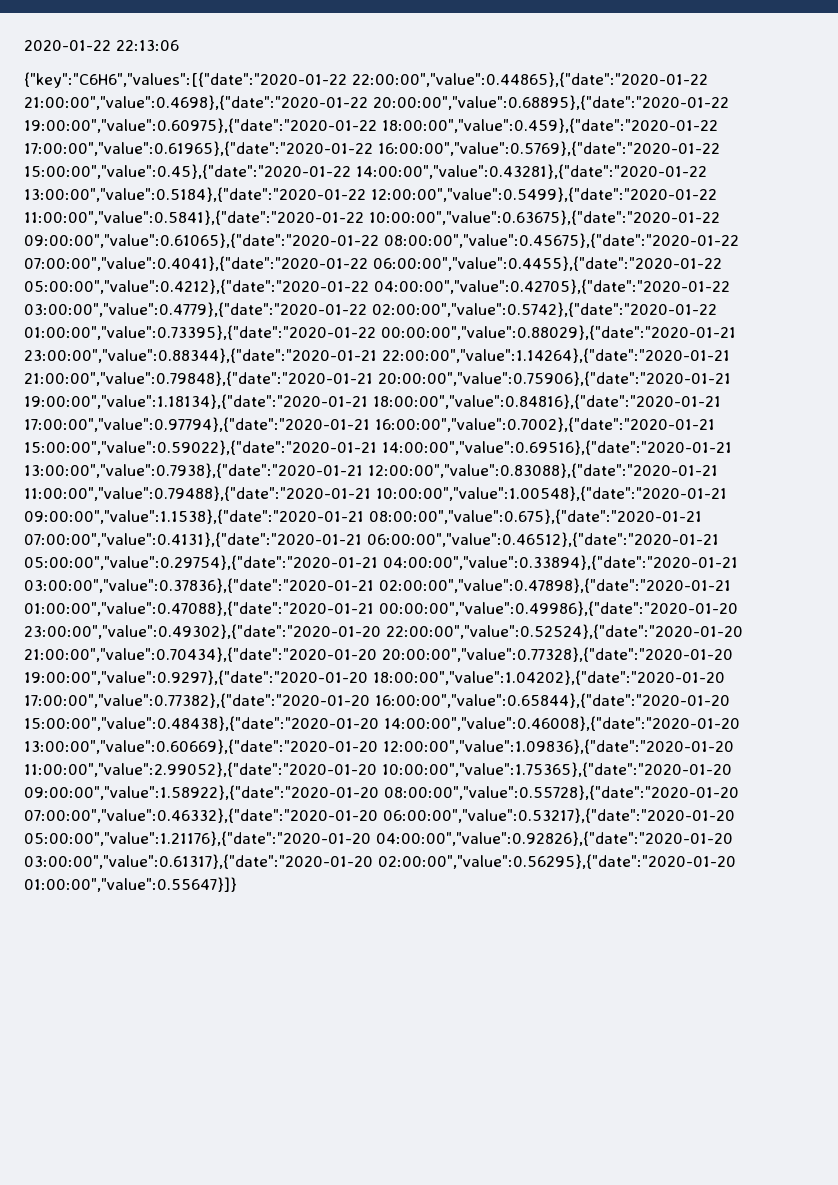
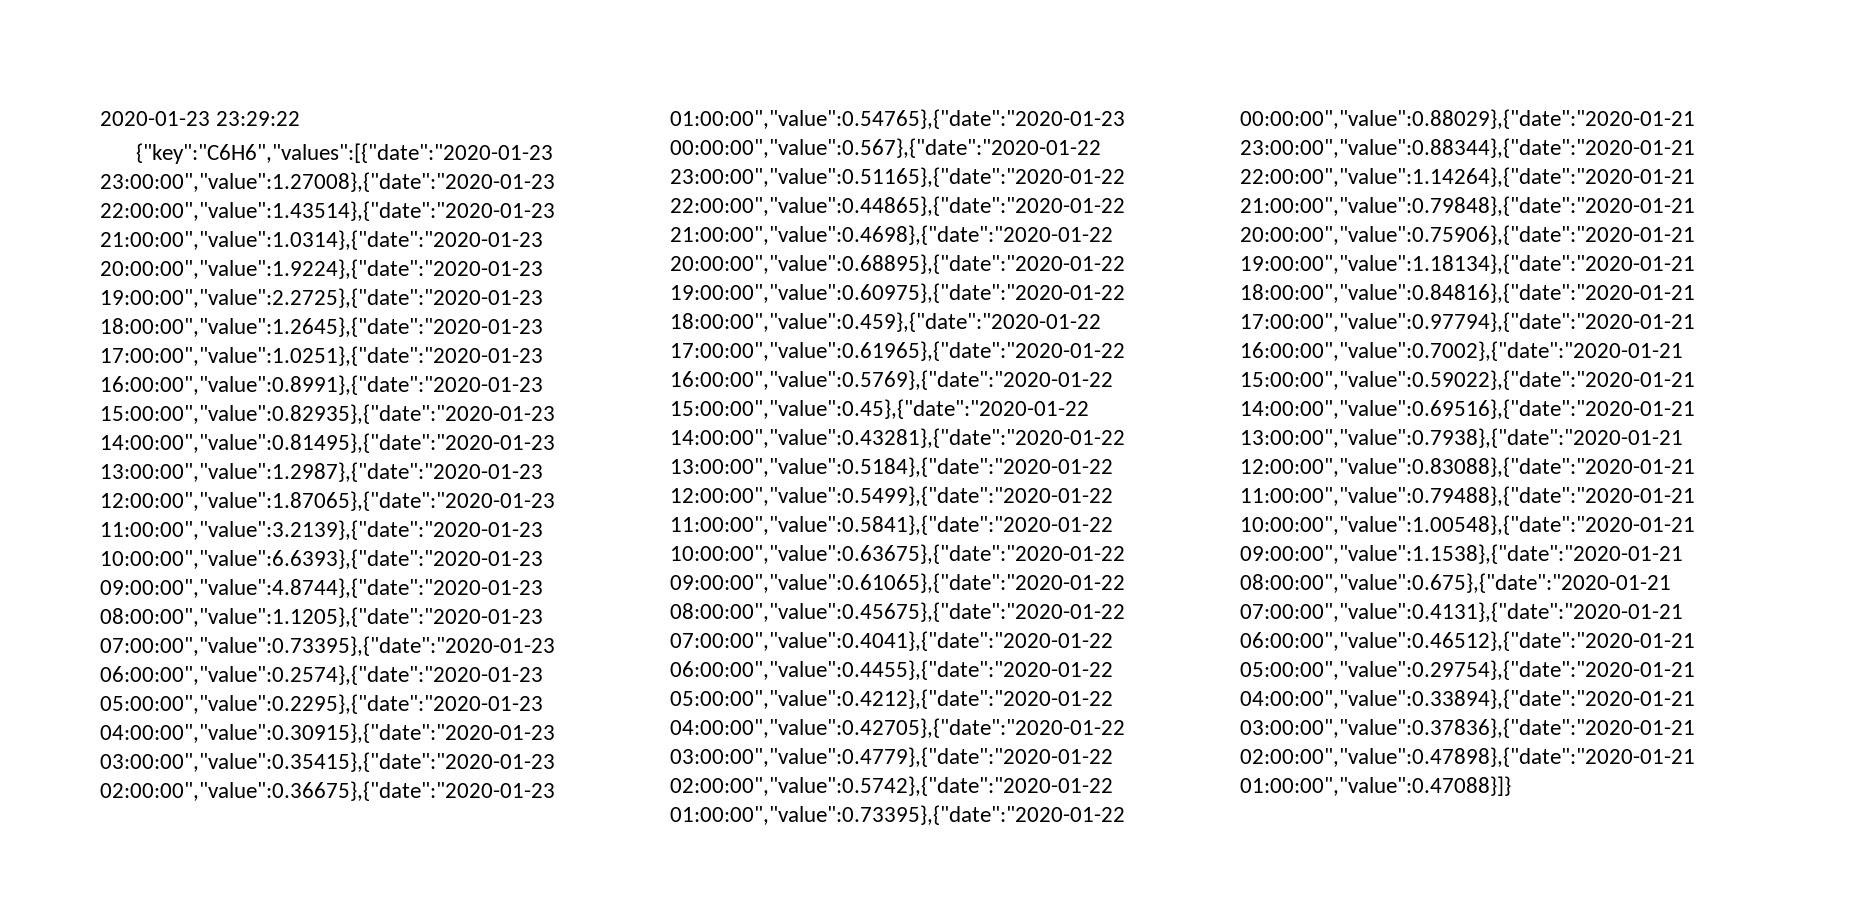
[24,40,179,51] [24,72,347,88] 2020-01-22 22:13:06 // {"key":"C6H6","values":[{"date":"2020-01-22 -> [100,111,301,126] [135,143,553,164] [100,172,555,192] [100,201,555,221] [100,230,543,250] [100,259,543,279] [100,288,543,308] [100,317,543,337] [100,346,543,366] [100,375,543,395] [100,404,555,424] [100,433,555,453] [100,462,543,482] [100,491,555,511] [100,520,543,540] [100,549,543,569] [100,578,543,598] [100,607,543,627] [100,636,555,656] [100,665,543,685] [100,694,543,714] [100,723,555,743] [100,752,555,772] [100,781,555,801] [670,109,1125,129] [670,138,1101,158] [670,167,1125,187] 2020-01-23 23:29:22 // {"key":"C6H6","values":[{"date":"2020-01-23 23:00:00","value":1.27008},{"date":"2020-01-23 22:00:00","value":1.43514},{"date":"2020-01-23 21:00:00","value":1.0314},{"date":"2020-01-23 20:00:00","value":1.9224},{"date":"2020-01-23 19:00:00","value":2.2725},{"date":"2020-01-23 18:00:00","value":1.2645},{"date":"2020-01-23 17:00:00","value":1.0251},{"date":"2020-01-23 16:00:00","value":0.8991},{"date":"2020-01-23 15:00:00","value":0.82935},{"date":"2020-01-23 14:00:00","value":0.81495},{"date":"2020-01-23 13:00:00","value":1.2987},{"date":"2020-01-23 12:00:00","value":1.87065},{"date":"2020-01-23 11:00:00","value":3.2139},{"date":"2020-01-23 10:00:00","value":6.6393},{"date":"2020-01-23 09:00:00","value":4.8744},{"date":"2020-01-23 08:00:00","value":1.1205},{"date":"2020-01-23 07:00:00","value":0.73395},{"date":"2020-01-23 06:00:00","value":0.2574},{"date":"2020-01-23 05:00:00","value":0.2295},{"date":"2020-01-23 04:00:00","value":0.30915},{"date":"2020-01-23 03:00:00","value":0.35415},{"date":"2020-01-23 02:00:00","value":0.36675},{"date":"2020-01-23 01:00:00","value":0.54765},{"date":"2020-01-23 00:00:00","value":0.567},{"date":"2020-01-22 23:00:00","value":0.51165},{"date":"2020-01-22
[24,601,738,616] [24,624,743,639] [24,647,733,662] [24,670,725,685] [24,693,730,708] [24,716,740,731] [24,739,734,754] [24,762,732,777] [24,785,739,800] [24,808,735,823] [24,831,733,846] [24,854,736,869] [24,877,237,892] 01:00:00","value":0.47088},{"date":"2020-01-21 00:00:00","value":0.49986},{"date":"2020-01-20 23:00:00","value":0.49302},{"date":"2020-01-20 22:00:00","value":0.52524},{"date":"2020-01-20 21:00:00","value":0.70434},{"date":"2020-01-20 20:00:00","value":0.77328},{"date":"2020-01-20 19:00:00","value":0.9297},{"date":"2020-01-20 18:00:00","value":1.04202},{"date":"2020-01-20 17:00:00","value":0.77382},{"date":"2020-01-20 16:00:00","value":0.65844},{"date":"2020-01-20 15:00:00","value":0.48438},{"date":"2020-01-20 14:00:00","value":0.46008},{"date":"2020-01-20 13:00:00","value":0.60669},{"date":"2020-01-20 12:00:00","value":1.09836},{"date":"2020-01-20 11:00:00","value":2.99052},{"date":"2020-01-20 10:00:00","value":1.75365},{"date":"2020-01-20 09:00:00","value":1.58922},{"date":"2020-01-20 08:00:00","value":0.55728},{"date":"2020-01-20 07:00:00","value":0.46332},{"date":"2020-01-20 06:00:00","value":0.53217},{"date":"2020-01-20 05:00:00","value":1.21176},{"date":"2020-01-20 04:00:00","value":0.92826},{"date":"2020-01-20 03:00:00","value":0.61317},{"date":"2020-01-20 02:00:00","value":0.56295},{"date":"2020-01-20 01:00:00","value":0.55647}]} -> [1240,776,1511,796] 01:00:00","value":0.47088}]}

